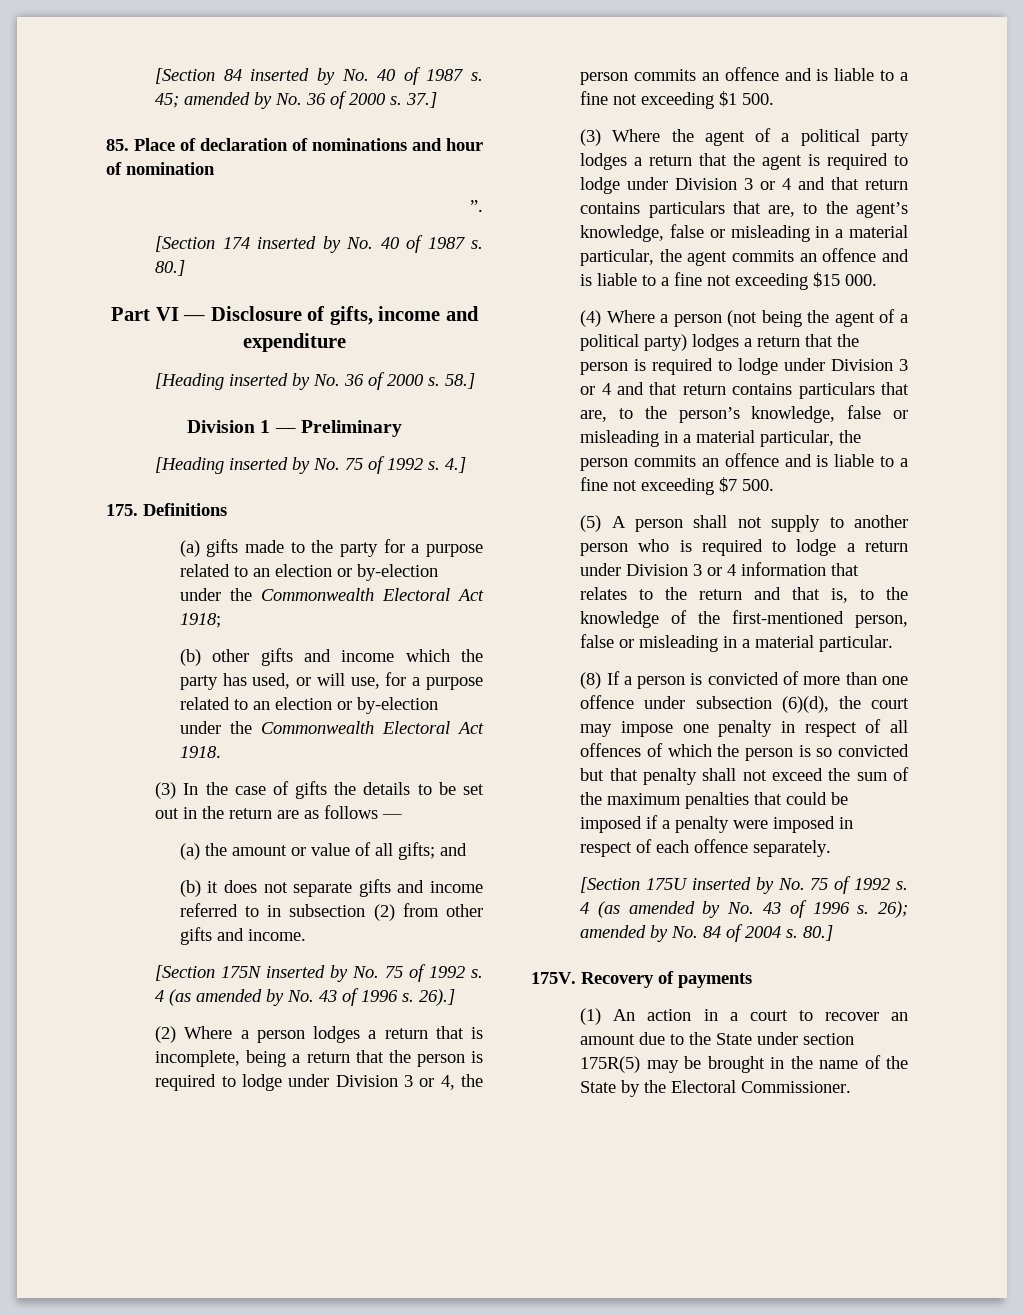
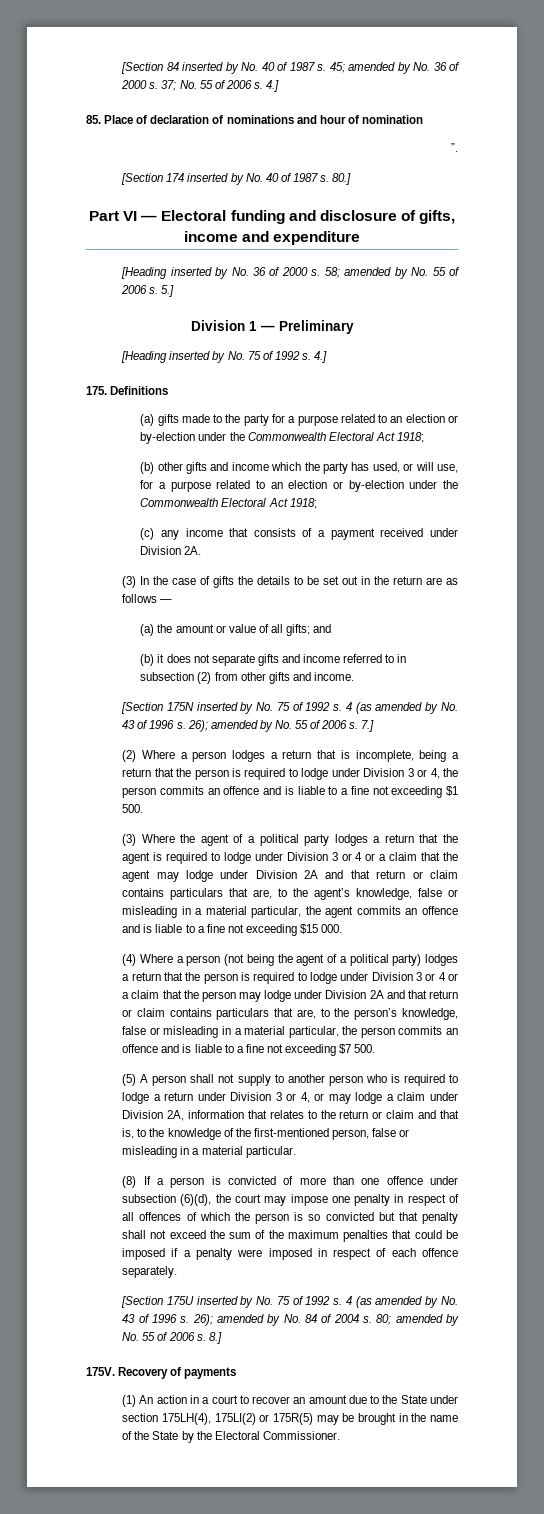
[406,92,438,108] 37.] -> [161,80,280,92] 37; No. 55 of 2006 s. 4.]
[210,306,302,321] Disclosure -> [161,210,397,224] Electoral funding and disclosure
[445,373,476,389] 58.] -> [324,267,461,279] [121,285,175,297] 58; amended by No. 55 of 2006 s. 5.]
[179,746,221,758] 1918. -> [289,498,317,509] [140,528,459,540] [140,546,202,555] 1918; // (c) any income that consists of a payment received under Division 2A.
[419,989,456,1006] 26).] -> [187,720,375,732] 26); amended by No. 55 of 2006 s. 7.]
[798,177,908,190] and that return -> [365,852,458,861] [122,870,458,882] or a claim that the agent may lodge under Division 2A and that return or claim
[617,382,726,395] and that return -> [448,973,458,981] [122,990,458,1002] [122,1008,165,1017] or a claim that the person may lodge under Division 2A and that return or claim
[727,564,737,576] 4 -> [300,1092,458,1104] [122,1110,185,1121] 4, or may lodge a claim under Division 2A,
(743, 594) none -> [372,1110,415,1119] or claim
[803,925,834,941] 80.] -> [376,1314,459,1326] [122,1332,222,1344] 80; amended by No. 55 of 2006 s. 8.]
(855, 1039) none -> [161,1413,270,1425] 175LH(4), 175LI(2) or

